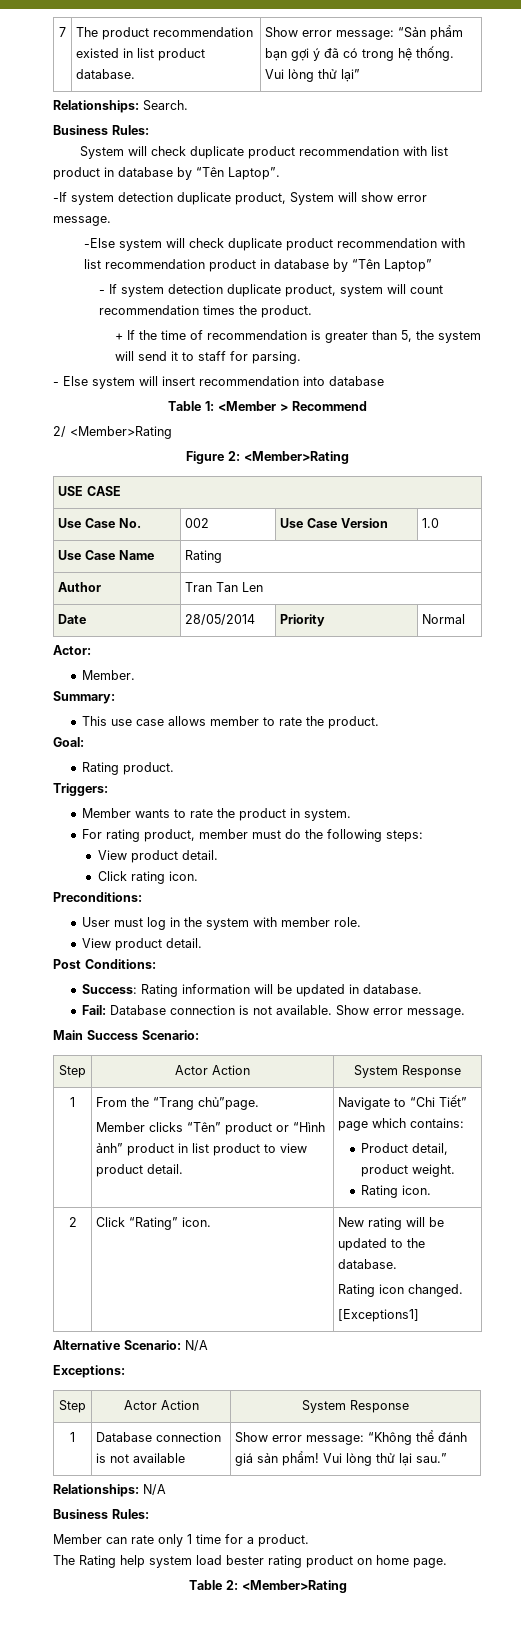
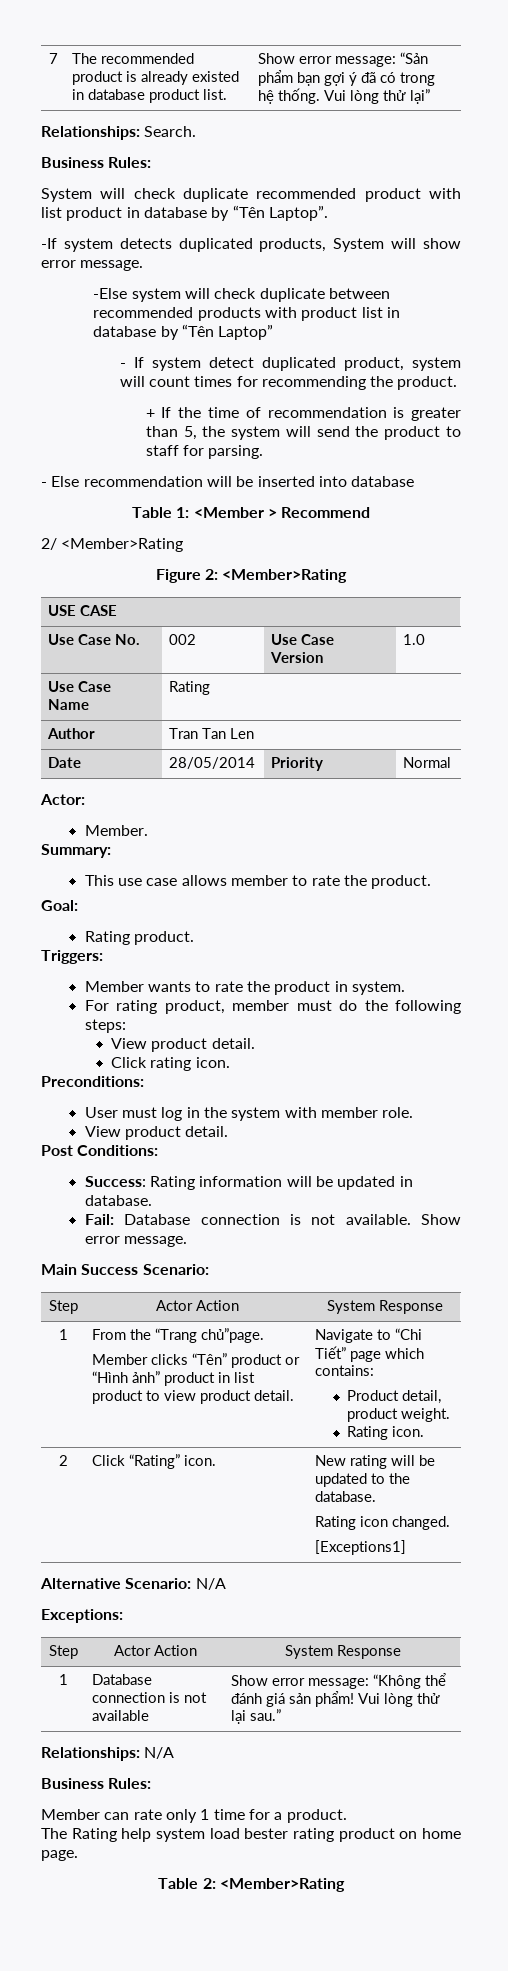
[102,27,254,40] [76,48,206,61] [76,69,136,79] product recommendation existed in list product database. -> [101,53,195,64] [72,71,240,85] [72,89,228,103] recommended product is already existed in database product list.
[248,146,400,159] product recommendation -> [256,188,421,202] recommended product
[118,192,286,205] detection duplicate product, -> [119,238,327,252] detects duplicated products,
[285,238,465,251] [83,259,256,272] product recommendation with list recommendation product -> [328,288,390,299] [93,307,383,321] between recommended products with product list
[168,284,282,297] detection duplicate -> [208,357,336,371] detect duplicated
[99,305,236,315] recommendation times -> [194,376,366,390] times for recommending
[170,351,178,361] it -> [355,426,441,440] the product
[92,376,299,389] system will insert recommendation -> [83,476,315,487] recommendation will be inserted

